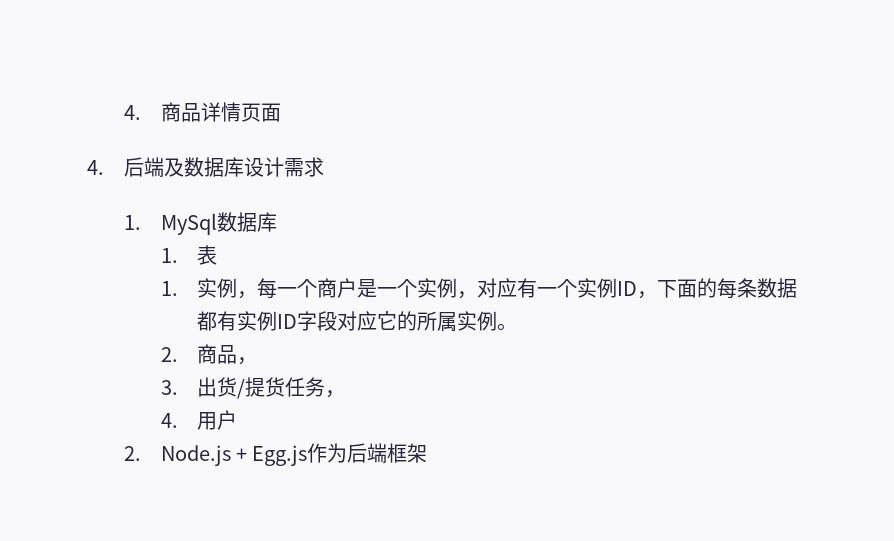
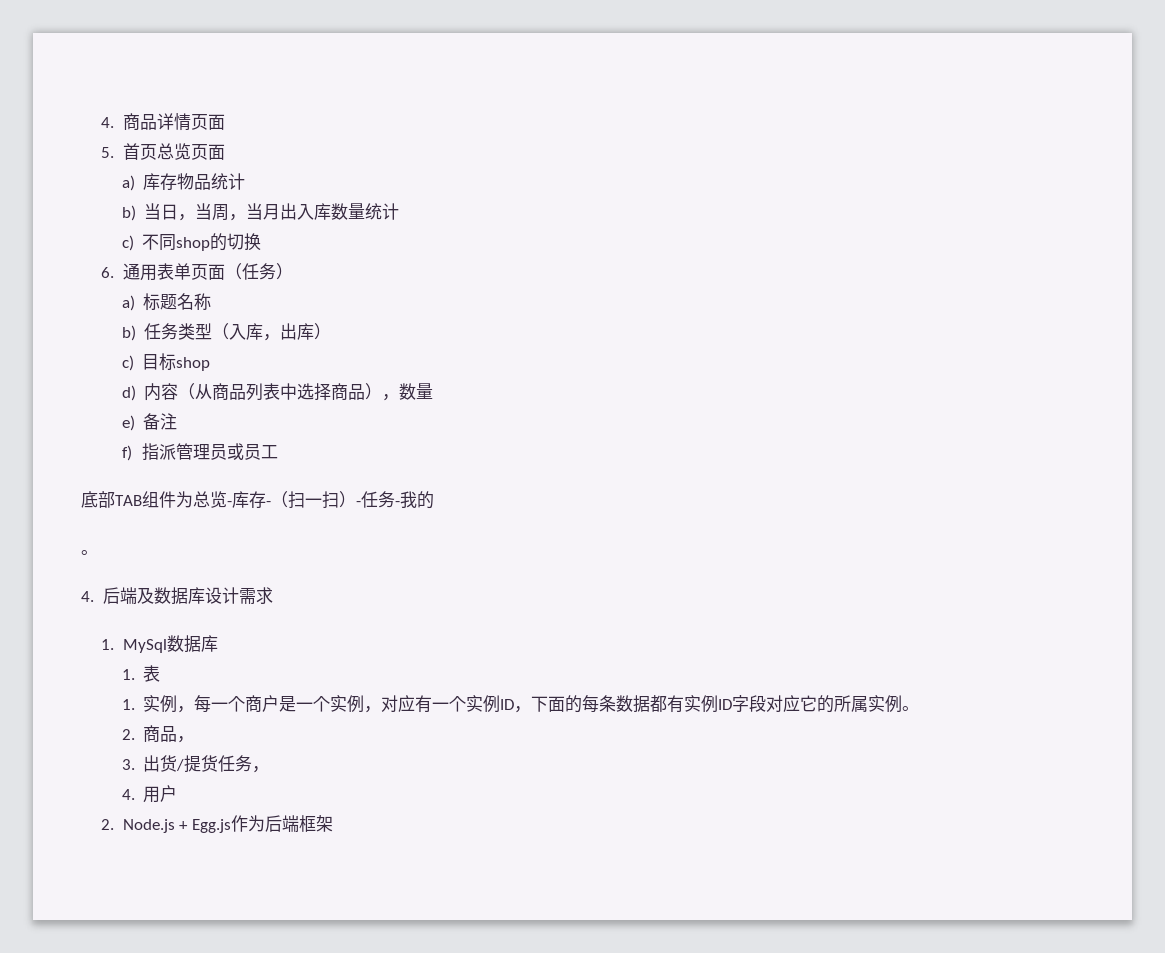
(281, 112) none -> [101,143,225,160] [121,173,246,191] [121,203,400,221] [121,233,262,251] [101,263,293,281] [121,293,212,311] [121,323,332,341] [121,353,211,371] [121,383,434,401] [121,413,178,431] [121,443,279,461] [81,491,434,509] [81,550,98,555] // 5.首页总览页面 // a)库存物品统计 // b)当日，当周，当月出入库数量统计 // c)不同shop的切换 // 6.通用表单页面（任务） // a)标题名称 // b)任务类型（入库，出库） // c)目标shop // d)内容（从商品列表中选择商品），数量 // e)备注 // f)指派管理员或员工 // 底部TAB组件为总览-库存-（扫一扫）-任务-我的 // 。

